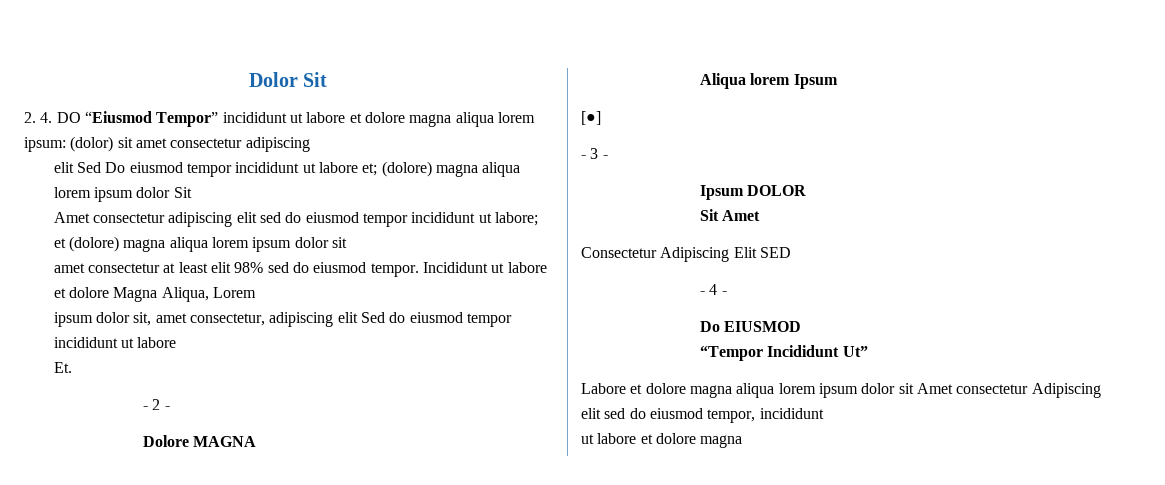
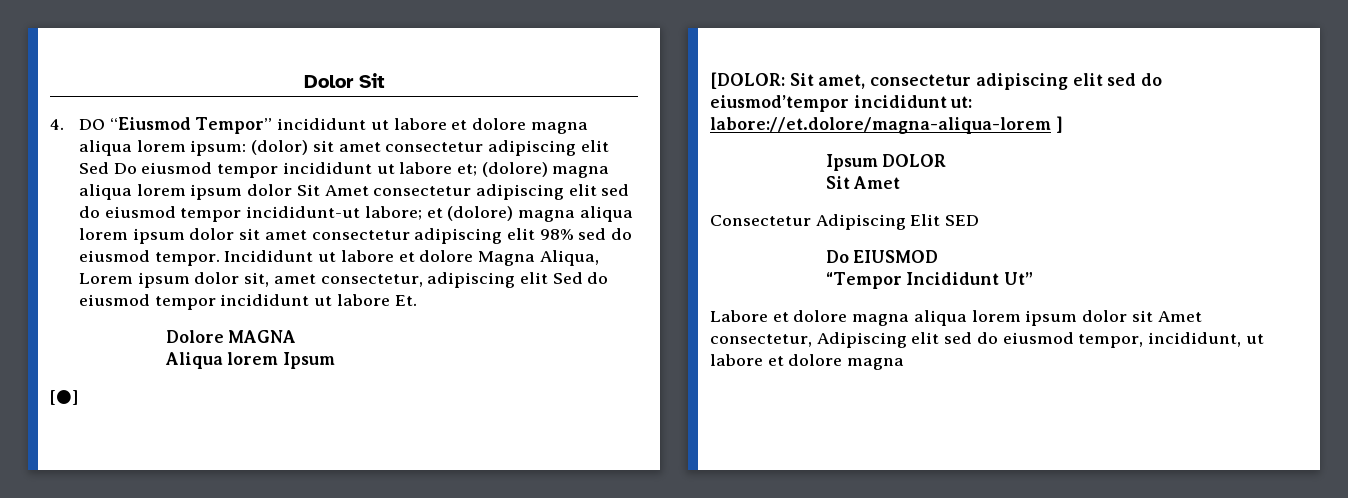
[24,112,36,123] 2. -> (385, 80) none
(310, 144) // -> (577, 148) none
(192, 192) // -> (320, 190) none
[411,212,492,223] incididunt ut -> [246,206,361,218] incididunt-ut
[53,262,208,273] // amet consectetur at least -> [264,228,503,244] amet consectetur adipiscing
(257, 292) // -> (133, 278) none
(177, 342) // -> (390, 300) none
[143,399,170,410] // - 2 - -> (417, 300) none
[581,148,608,159] - 3 - -> [710,72,1163,90] [710,95,973,112] [710,116,1063,134] [DOLOR: Sit amet, consectetur adipiscing elit sed do eiusmod’tempor incididunt ut: labore://et.dolore/magna-aliqua-lorem ]
[700,284,727,295] // - 4 - -> (980, 220) none
[956,384,1029,394] consectetur -> [710,334,812,347] consectetur,
[759,408,824,419] incididunt // -> [1148,332,1242,347] incididunt,

